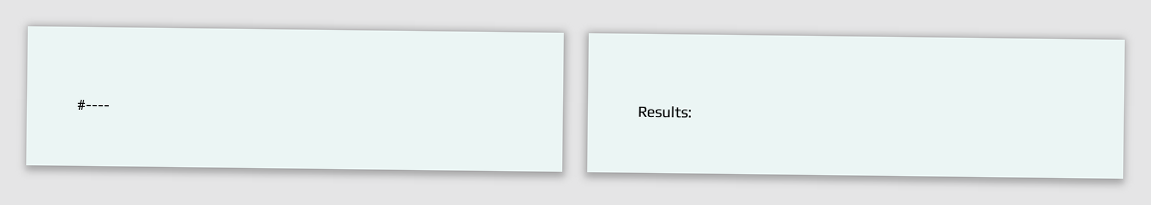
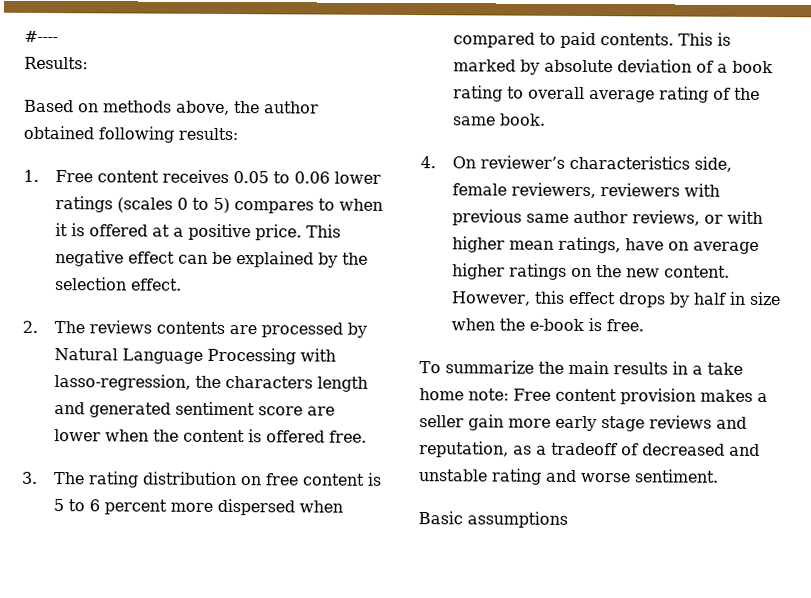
(692, 112) none -> [24,99,319,116] [23,125,238,143] [23,169,381,184] [54,196,383,214] [54,223,341,241] [54,250,368,268] [54,277,182,291] [22,320,367,338] [53,347,336,365] [53,374,368,392] [53,401,335,418] [53,429,367,443] [21,471,382,488] [52,498,343,516] [452,31,731,49] [452,59,773,75] [452,85,760,103] [451,113,546,126] [420,155,732,172] [451,182,720,199] [451,209,763,226] [451,236,759,254] [451,263,730,280] [450,290,781,308] [450,318,644,332] [419,360,743,375] [419,388,768,405] [419,414,747,432] [419,441,760,458] [418,468,719,485] [418,511,568,528] // Based on methods above, the author obtained following results: // 1. Free content receives 0.05 to 0.06 lower ratings (scales 0 to 5) compares to when it is offered at a positive price. This negative effect can be explained by the selection effect. // 2. The reviews contents are processed by Natural Language Processing with lasso-regression, the characters length and generated sentiment score are lower when the content is offered free. // 3. The rating distribution on free content is 5 to 6 percent more dispersed when compared to paid contents. This is marked by absolute deviation of a book rating to overall average rating of the same book. // 4. On reviewer’s characteristics side, female reviewers, reviewers with previous same author reviews, or with higher mean ratings, have on average higher ratings on the new content. However, this effect drops by half in size when the e-book is free. // To summarize the main results in a take home note: Free content provision makes a seller gain more early stage reviews and reputation, as a tradeoff of decreased and unstable rating and worse sentiment. // Basic assumptions

